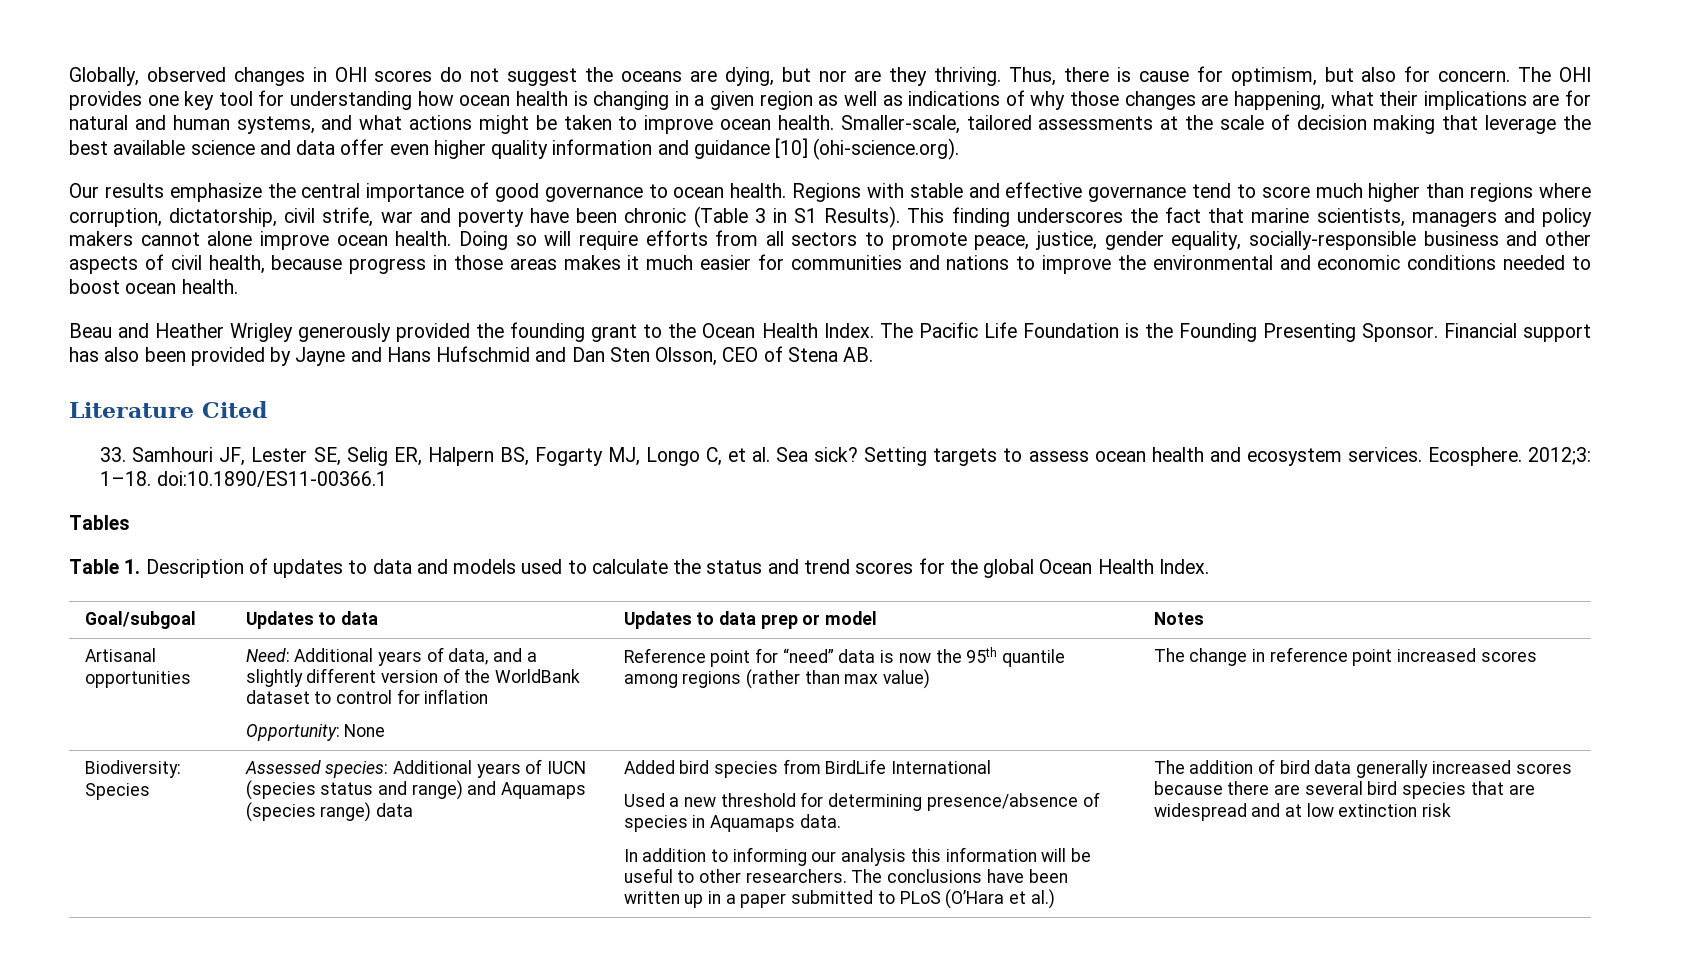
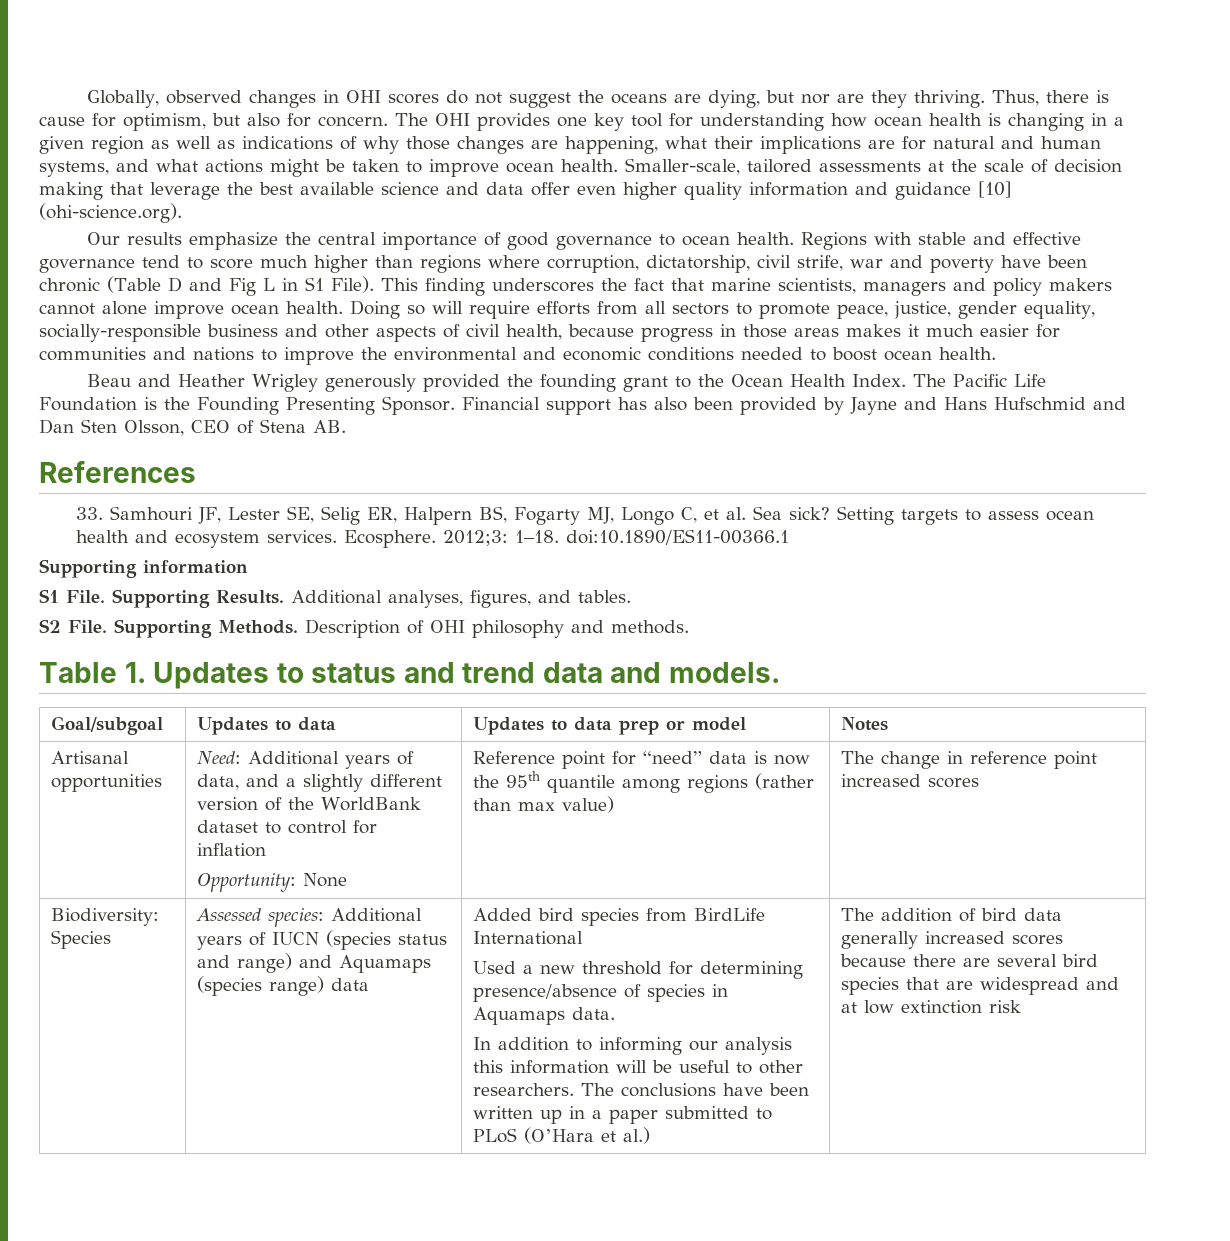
[754,208,766,223] 3 -> [167,277,275,296] D and Fig L
[824,206,901,228] Results). -> [330,276,374,293] File).
[69,401,267,418] Literature Cited -> [39,461,196,483] References
[69,515,130,530] [69,558,1209,578] Tables // Table 1. Description of updates to data and models used to calculate the status and trend scores for the global Ocean Health Index. -> [39,559,248,578] [39,589,631,608] [39,619,689,638] [39,662,781,689] Supporting information // S1 File. Supporting Results. Additional analyses, figures, and tables. // S2 File. Supporting Methods. Description of OHI philosophy and methods. // Table 1. Updates to status and trend data and models.

